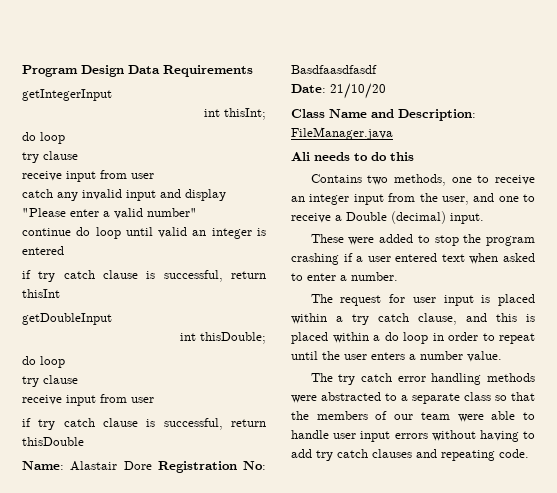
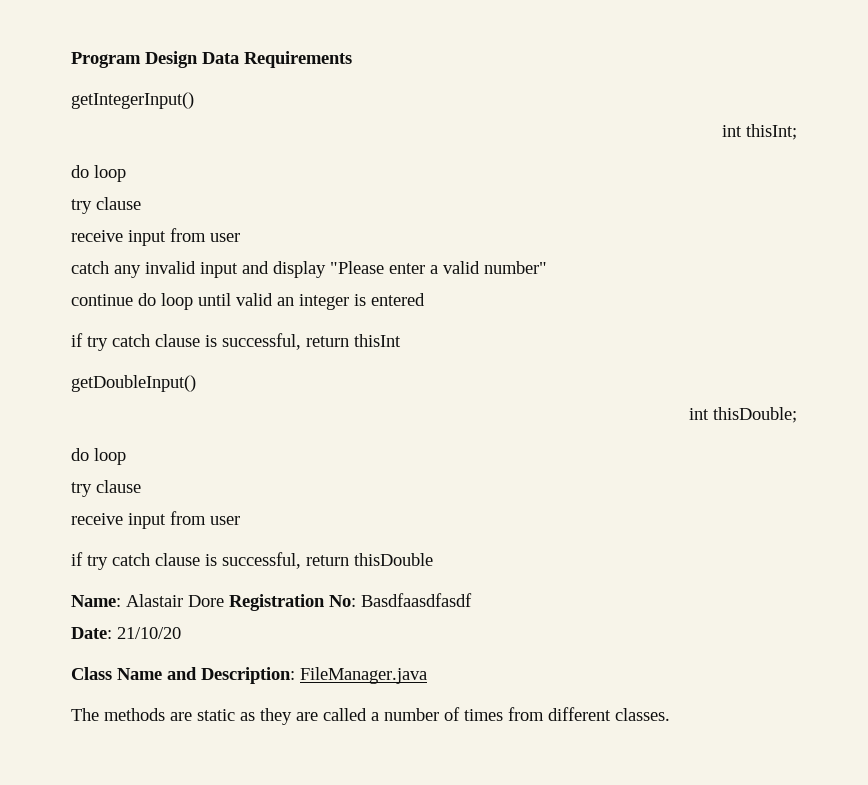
[22,89,112,101] getIntegerInput -> [71,92,194,109] getIntegerInput()
[22,313,112,325] getDoubleInput -> [71,375,196,392] getDoubleInput()
[291,152,414,161] [310,174,535,186] [291,193,535,205] [291,211,484,224] [310,234,535,246] [291,253,535,265] [291,272,398,281] [310,294,535,306] [291,313,535,325] [291,332,535,344] [291,351,502,362] [310,373,535,385] [291,392,535,404] [291,411,535,422] [291,430,535,442] [291,449,529,461] Ali needs to do this // Contains two methods, one to receive an integer input from the user, and one to receive a Double (decimal) input. // These were added to stop the program crashing if a user entered text when asked to enter a number. // The request for user input is placed within a try catch clause, and this is placed within a do loop in order to repeat until the user enters a number value. // The try catch error handling methods were abstracted to a separate class so that the members of our team were able to handle user input errors without having to add try catch clauses and repeating code. -> [71,707,670,725] The methods are static as they are called a number of times from different classes.

